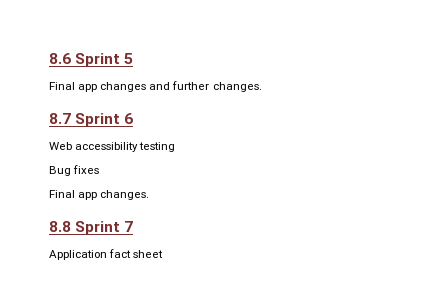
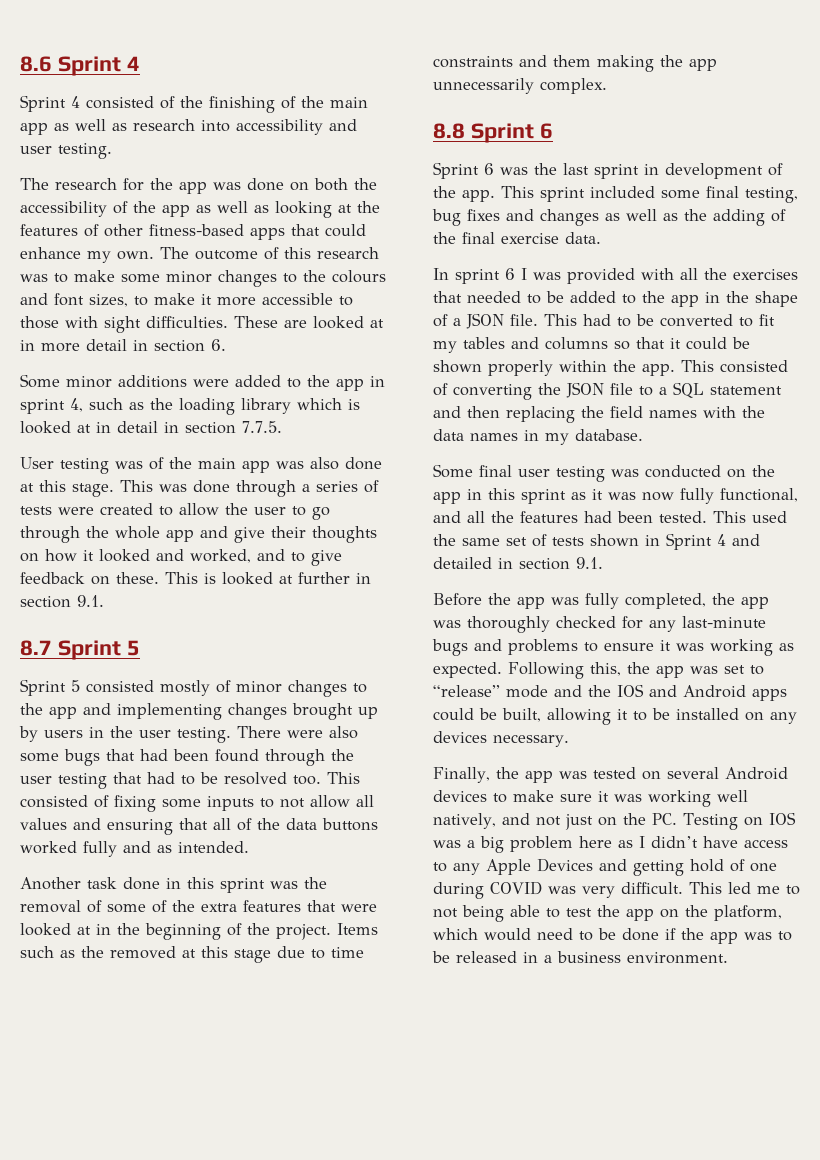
[124,53,134,64] [49,81,262,92] [49,113,134,127] [49,142,176,152] [49,165,100,176] [49,190,150,200] [49,221,134,235] [49,249,164,260] 5 // Final app changes and further changes. // 8.7 Sprint 6 // Web accessibility testing // Bug fixes // Final app changes. // 8.8 Sprint 7 // Application fact sheet -> [126,56,140,71] [20,95,368,113] [20,119,357,135] [20,143,112,159] [20,178,377,194] [20,201,380,218] [20,224,366,240] [20,247,379,263] [20,270,386,287] [20,293,353,307] [20,316,384,333] [20,339,226,352] [20,374,385,391] [20,398,360,415] [20,421,282,434] [20,457,382,474] [20,480,379,497] [20,503,330,520] [20,526,377,543] [20,549,342,566] [20,572,371,585] [20,595,104,608] [20,640,140,660] [20,679,367,697] [20,703,378,720] [19,726,358,743] [20,749,354,766] [20,772,360,789] [20,795,374,812] [20,818,378,835] [20,841,249,857] [20,877,327,893] [20,900,377,913] [20,923,378,940] [20,946,364,963] [433,55,717,72] [433,78,607,94] [433,123,553,143] [433,162,783,179] [433,186,798,203] [432,209,786,226] [433,232,601,244] [433,268,798,284] [433,291,798,307] [433,313,775,329] [433,337,750,353] [433,360,788,376] [433,382,782,400] [433,406,765,423] [433,429,643,445] [433,464,775,482] [433,488,798,504] [433,511,787,523] [433,533,760,550] [433,557,603,570] [433,593,769,609] [433,616,766,633] [432,639,794,656] [433,662,764,679] [433,684,787,701] [433,708,797,725] [433,731,569,747] [433,767,788,783] [433,790,748,807] [433,812,796,830] [433,836,788,853] [433,858,777,876] [433,881,800,899] [433,905,782,922] [433,928,792,944] [432,951,728,964] 4 // Sprint 4 consisted of the finishing of the main app as well as research into accessibility and user testing. // The research for the app was done on both the accessibility of the app as well as looking at the features of other fitness-based apps that could enhance my own. The outcome of this research was to make some minor changes to the colours and font sizes, to make it more accessible to those with sight difficulties. These are looked at in more detail in section 6. // Some minor additions were added to the app in sprint 4, such as the loading library which is looked at in detail in section 7.7.5. // User testing was of the main app was also done at this stage. This was done through a series of tests were created to allow the user to go through the whole app and give their thoughts on how it looked and worked, and to give feedback on these. This is looked at further in section 9.1. // 8.7 Sprint 5 // Sprint 5 consisted mostly of minor changes to the app and implementing changes brought up by users in the user testing. There were also some bugs that had been found through the user testing that had to be resolved too. This consisted of fixing some inputs to not allow all values and ensuring that all of the data buttons worked fully and as intended. // Another task done in this sprint was the removal of some of the extra features that were looked at in the beginning of the project. Items such as the removed at this stage due to time constraints and them making the app unnecessarily complex. // 8.8 Sprint 6 // Sprint 6 was the last sprint in development of the app. This sprint included some final testing, bug fixes and changes as well as the adding of the final exercise data. // In sprint 6 I was provided with all the exercises that needed to be added to the app in the shape of a JSON file. This had to be converted to fit my tables and columns so that it could be shown properly within the app. This consisted of converting the JSON file to a SQL statement and then replacing the field names with the data names in my database. // Some final user testing was conducted on the app in this sprint as it was now fully functional, and all the features had been tested. This used the same set of tests shown in Sprint 4 and detailed in section 9.1. // Before the app was fully completed, the app was thoroughly checked for any last-minute bugs and problems to ensure it was working as expected. Following this, the app was set to “release” mode and the IOS and Android apps could be built, allowing it to be installed on any devices necessary. // Finally, the app was tested on several Android devices to make sure it was working well natively, and not just on the PC. Testing on IOS was a big problem here as I didn’t have access to any Apple Devices and getting hold of one during COVID was very difficult. This led me to not being able to test the app on the platform, which would need to be done if the app was to be released in a business environment.

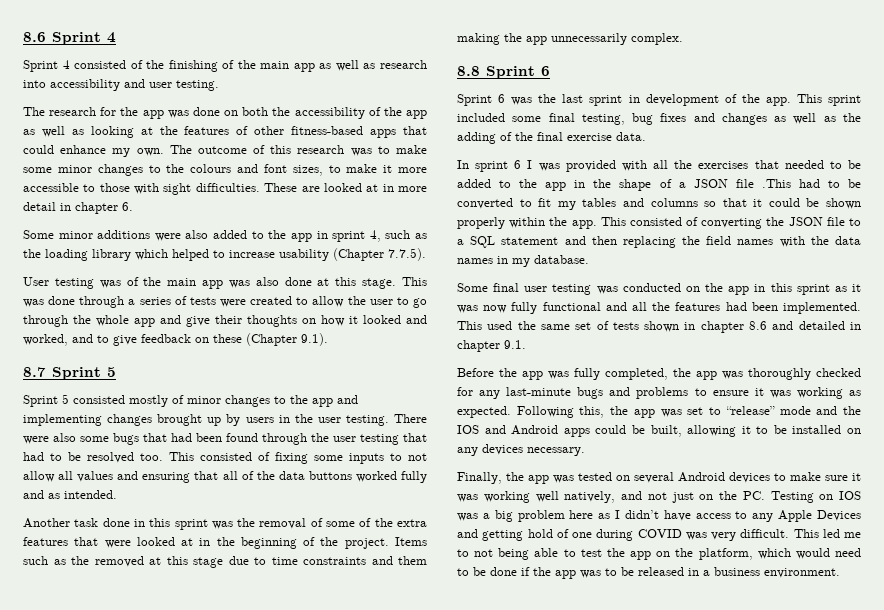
[154,340,205,352] section -> [75,202,118,214] chapter
(229, 383) none -> [185,230,209,239] also
[348,399,360,410] [20,421,282,434] is looked at in detail in section 7.7.5. -> [172,248,426,261] helped to increase usability (Chapter 7.7.5).
[116,572,371,585] [20,595,104,608] these. This is looked at further in section 9.1. -> [213,333,328,346] these (Chapter 9.1).
[510,314,577,326] file. This -> [735,179,791,188] file .This
[720,488,798,502] functional, -> [542,302,601,311] functional
[659,511,707,523] tested. -> [783,302,861,314] implemented.
[666,533,726,550] Sprint 4 -> [700,321,768,333] chapter 8.6
[519,558,570,570] section -> [457,340,500,352] chapter

